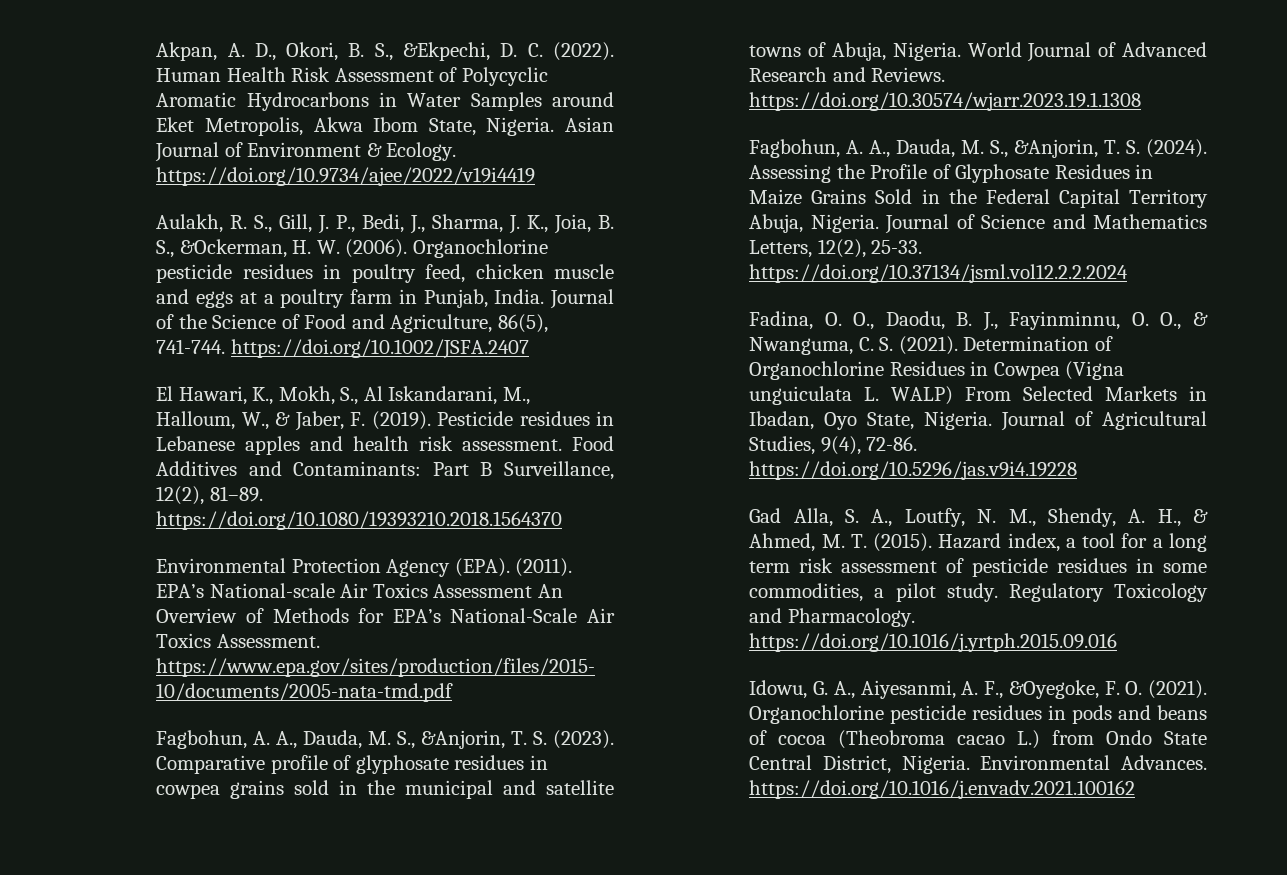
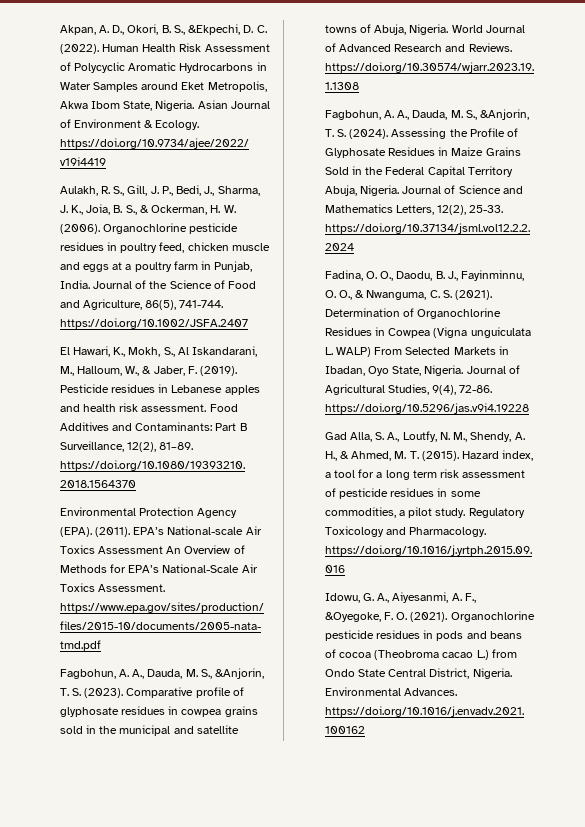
[179,239,287,258] &Ockerman, -> [139,205,208,215] & Ockerman,

